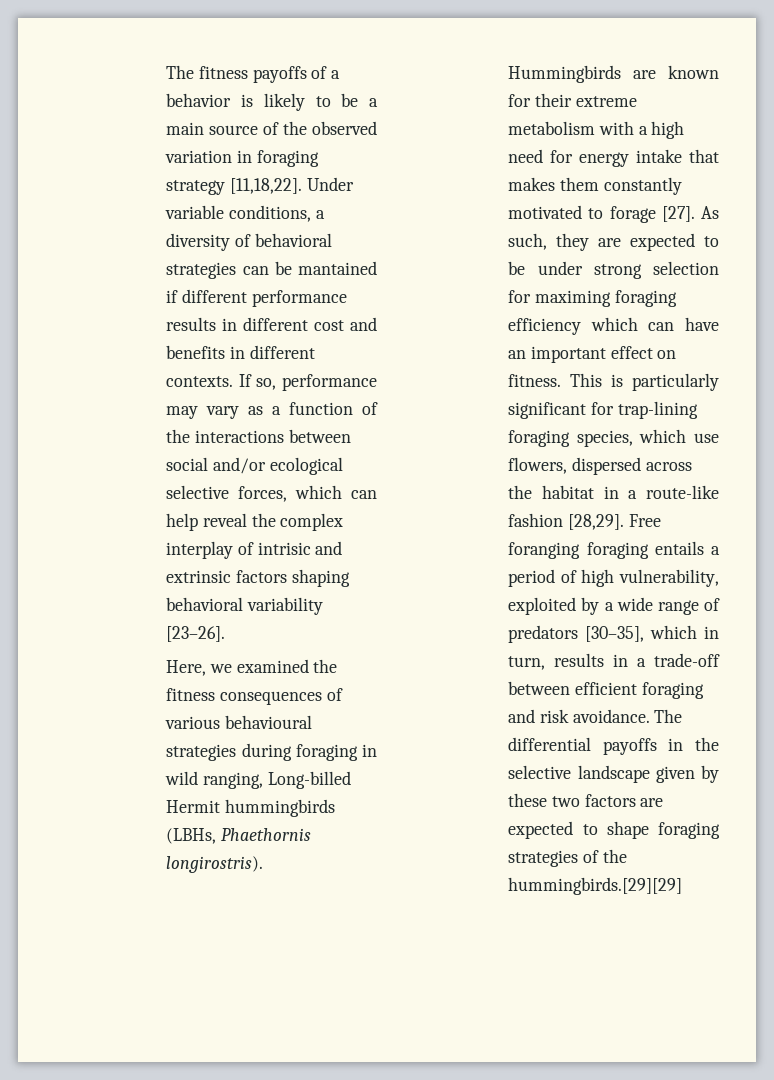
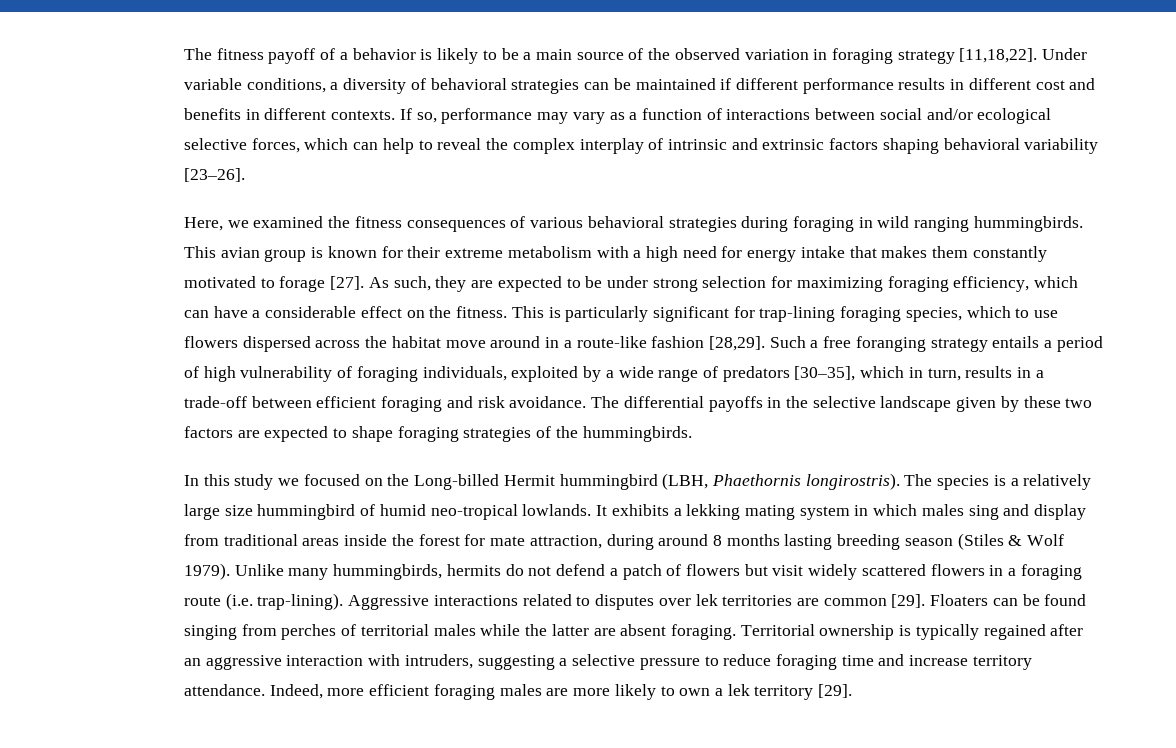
[252,66,307,83] payoffs -> [268,48,316,64] payoff
[298,261,377,275] mantained -> [635,78,716,90] maintained
[166,429,191,443] the -> (722, 114) none
(199, 522) none -> [418,140,433,150] to
[257,542,311,555] intrisic -> [667,139,727,150] intrinsic
[225,715,313,729] behavioural -> [587,216,664,228] behavioral
[203,771,351,789] [166,799,336,817] [166,828,312,844] [166,856,264,873] [508,65,657,83] ranging, Long-billed Hermit hummingbirds (LBHs, Phaethornis longirostris). Hummingbirds are -> [914,216,1083,232] [183,246,324,262] ranging hummingbirds. This avian group is
[535,290,677,307] [508,318,582,335] maximing foraging efficiency -> [796,276,1030,292] maximizing foraging efficiency,
[508,346,607,363] an important -> [252,306,357,318] a considerable
(677, 354) none -> [429,306,452,318] the
[694,433,719,443] [508,457,568,474] use flowers, -> [1015,308,1059,318] [183,336,238,348] to use flowers
(594, 492) none -> [445,336,541,348] move around
[628,514,661,527] [508,542,649,559] Free foranging foraging -> [769,336,988,352] Such a free foranging strategy
[619,569,719,587] vulnerability, -> [240,366,507,382] vulnerability of foraging individuals,
[508,877,683,895] hummingbirds.[29][29] -> [582,426,692,442] [183,473,1092,490] [183,504,1087,520] [183,533,1065,550] [183,563,1082,580] [183,593,1087,610] [183,624,1084,640] [183,654,1032,670] [183,684,853,700] hummingbirds. // In this study we focused on the Long-billed Hermit hummingbird (LBH, Phaethornis longirostris). The species is a relatively large size hummingbird of humid neo-tropical lowlands. It exhibits a lekking mating system in which males sing and display from traditional areas inside the forest for mate attraction, during around 8 months lasting breeding season (Stiles & Wolf 1979). Unlike many hummingbirds, hermits do not defend a patch of flowers but visit widely scattered flowers in a foraging route (i.e. trap-lining). Aggressive interactions related to disputes over lek territories are common [29]. Floaters can be found singing from perches of territorial males while the latter are absent foraging. Territorial ownership is typically regained after an aggressive interaction with intruders, suggesting a selective pressure to reduce foraging time and increase territory attendance. Indeed, more efficient foraging males are more likely to own a lek territory [29].

